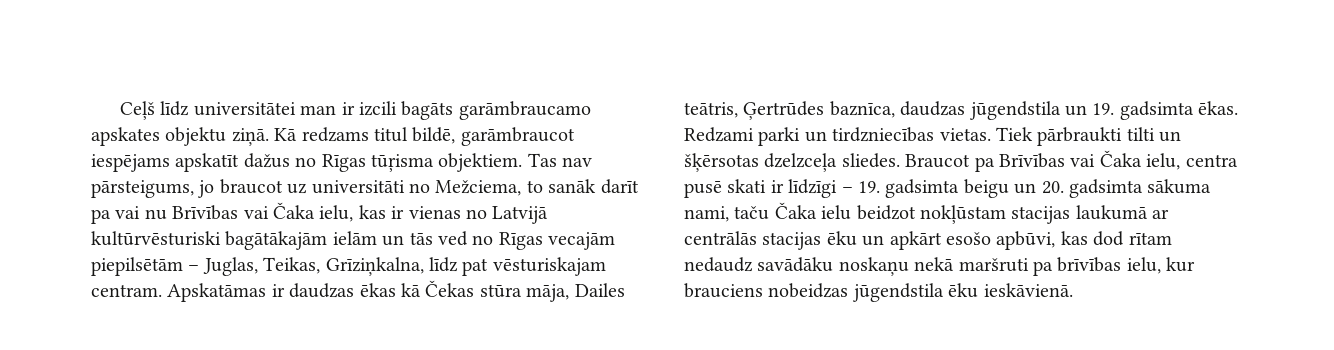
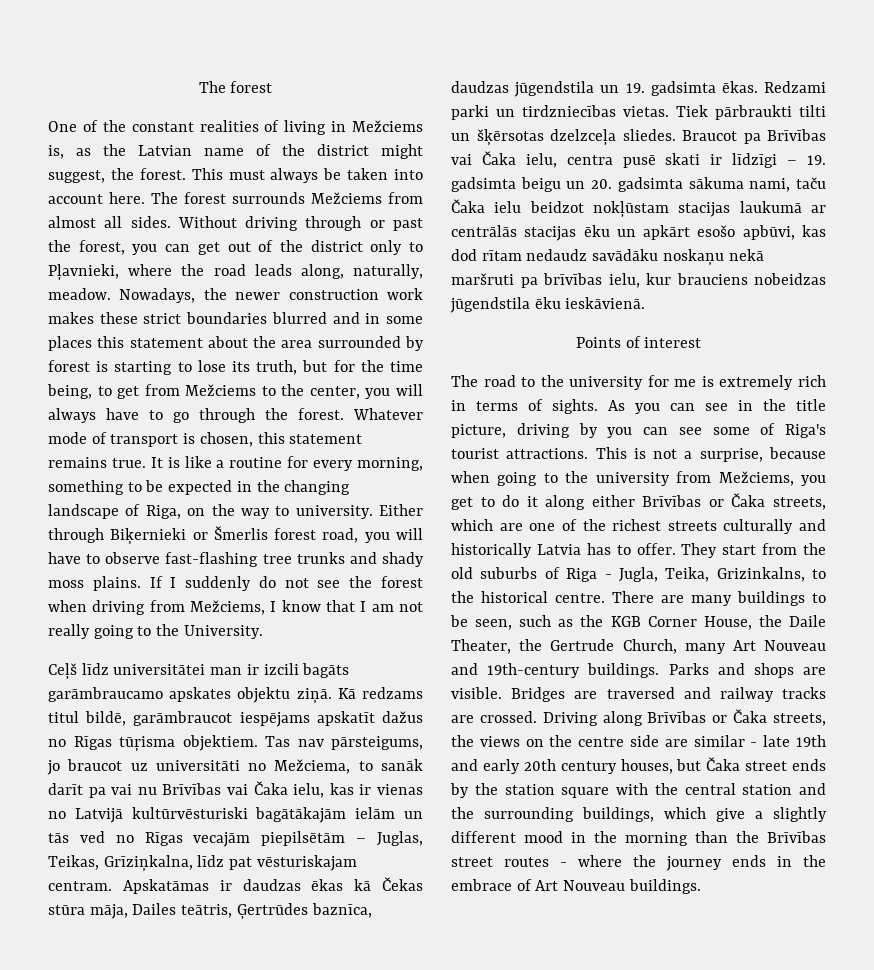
(119, 110) none -> [198,81,273,93] [48,120,423,135] [48,144,423,159] [48,168,423,183] [48,192,423,204] [48,216,423,231] [48,240,423,255] [48,264,423,281] [48,288,423,303] [48,312,424,324] [48,336,424,351] [48,360,423,375] [47,384,423,399] [48,408,423,423] [48,432,363,447] [48,456,423,471] [48,480,351,495] [48,504,423,519] [48,526,423,545] [48,552,425,567] [48,576,423,591] [48,600,423,615] [48,624,263,639] The forest // One of the constant realities of living in Mežciems is, as the Latvian name of the district might suggest, the forest. This must always be taken into account here. The forest surrounds Mežciems from almost all sides. Without driving through or past the forest, you can get out of the district only to Pļavnieki, where the road leads along, naturally, meadow. Nowadays, the newer construction work makes these strict boundaries blurred and in some places this statement about the area surrounded by forest is starting to lose its truth, but for the time being, to get from Mežciems to the center, you will always have to go through the forest. Whatever mode of transport is chosen, this statement remains true. It is like a routine for every morning, something to be expected in the changing landscape of Riga, on the way to university. Either through Biķernieki or Šmerlis forest road, you will have to observe fast-flashing tree trunks and shady moss plains. If I suddenly do not see the forest when driving from Mežciems, I know that I am not really going to the University. //
(1073, 290) none -> [575,336,702,348] [451,375,826,390] [451,399,826,414] [451,423,826,438] [451,447,826,462] [451,471,826,486] [451,493,826,510] [451,519,826,534] [451,543,826,558] [451,567,826,582] [451,591,826,606] [450,615,826,630] [451,639,826,654] [451,663,826,678] [451,687,826,702] [451,709,826,726] [451,735,826,747] [451,757,826,774] [450,783,826,798] [451,807,827,822] [451,831,826,846] [451,855,826,871] [451,879,701,894] // Points of interest // The road to the university for me is extremely rich in terms of sights. As you can see in the title picture, driving by you can see some of Riga's tourist attractions. This is not a surprise, because when going to the university from Mežciems, you get to do it along either Brīvības or Čaka streets, which are one of the richest streets culturally and historically Latvia has to offer. They start from the old suburbs of Riga - Jugla, Teika, Grizinkalns, to the historical centre. There are many buildings to be seen, such as the KGB Corner House, the Daile Theater, the Gertrude Church, many Art Nouveau and 19th-century buildings. Parks and shops are visible. Bridges are traversed and railway tracks are crossed. Driving along Brīvības or Čaka streets, the views on the centre side are similar - late 19th and early 20th century houses, but Čaka street ends by the station square with the central station and the surrounding buildings, which give a slightly different mood in the morning than the Brīvības street routes - where the journey ends in the embrace of Art Nouveau buildings.

